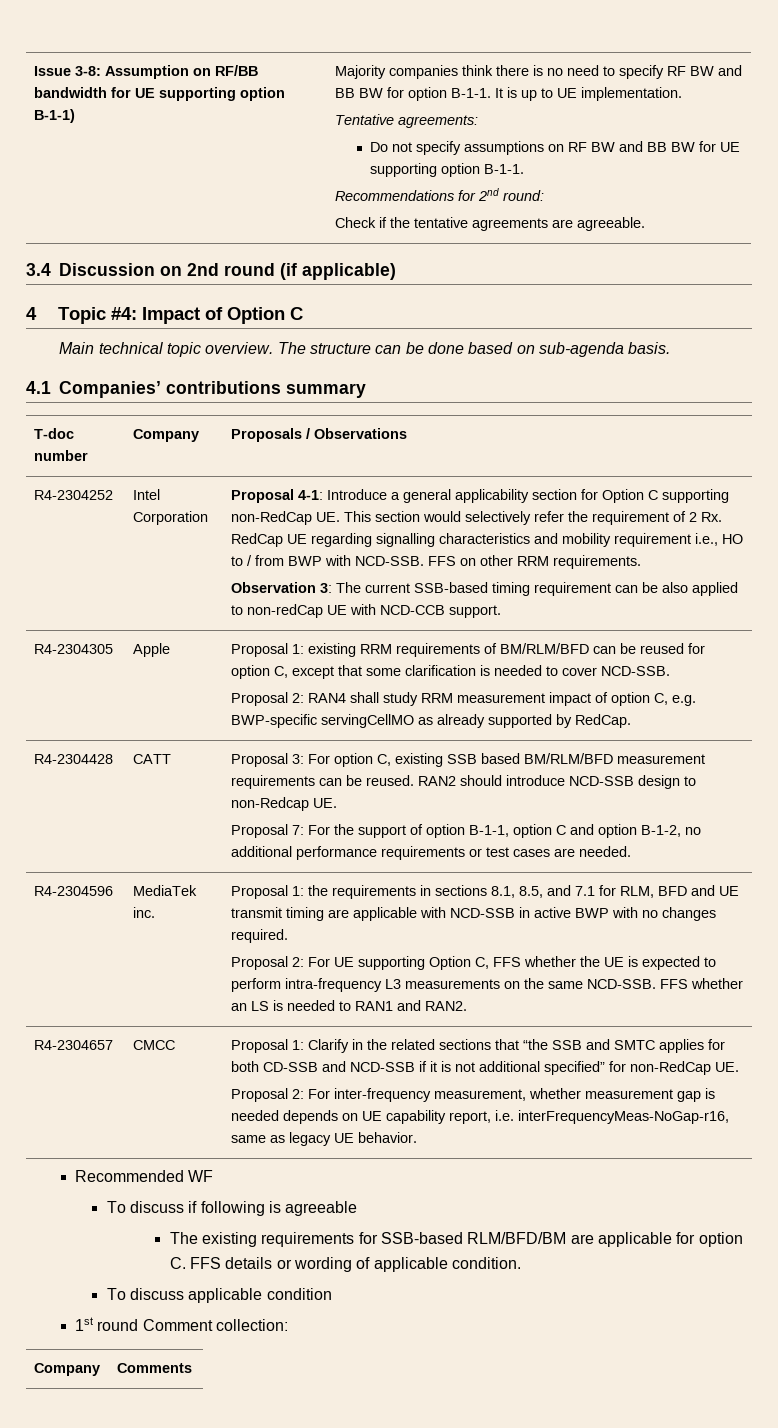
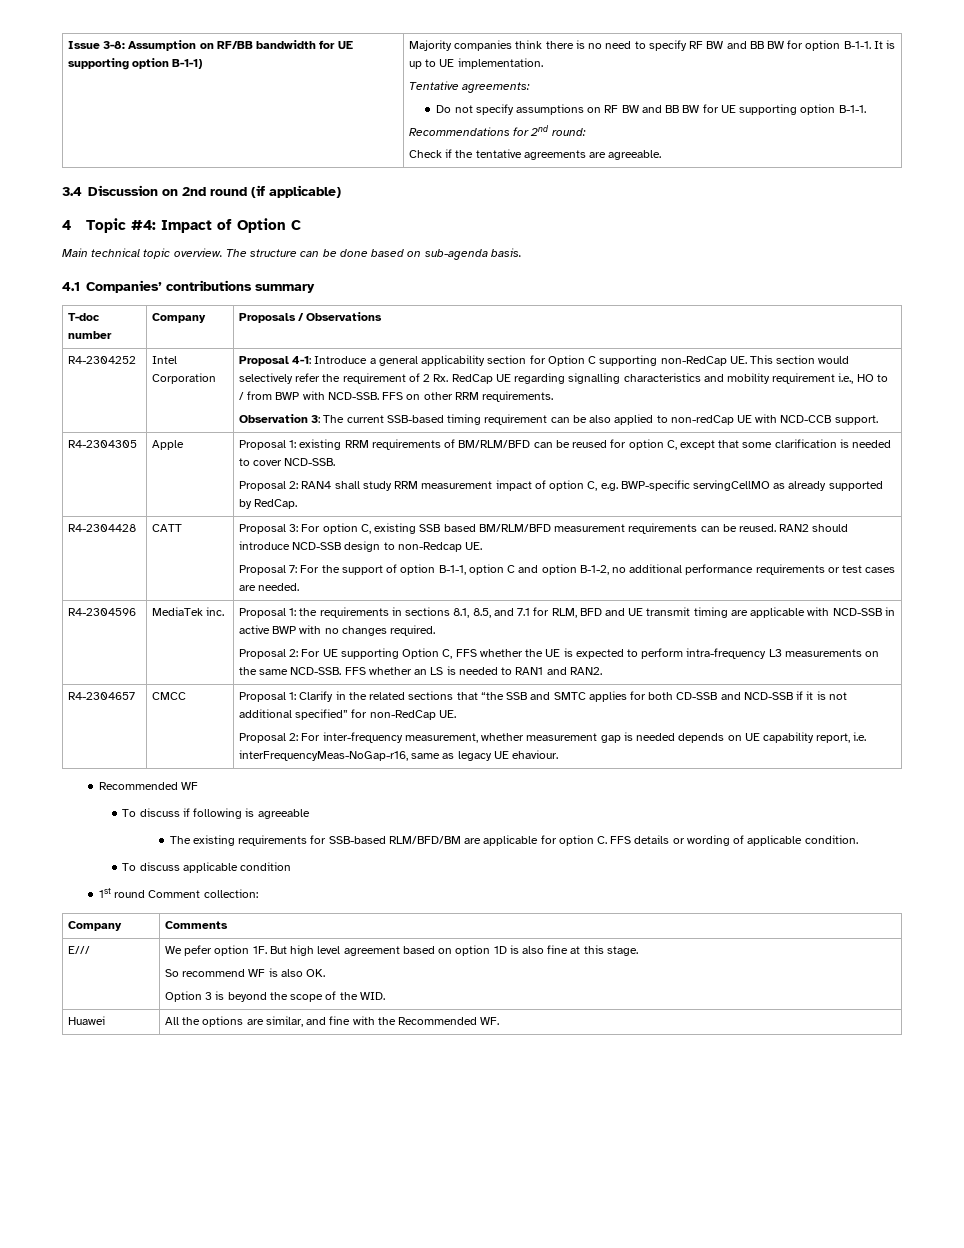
[358,1132,418,1143] behavior. -> [512,750,559,759] ehaviour.
(193, 1368) none -> [67,946,90,954] [164,945,638,956] [164,968,326,977] [164,991,385,1002] [67,1016,105,1025] [164,1016,500,1027] // E/// | We pefer option 1F. But high level agreement based on option 1D is also fine at this stage. // So recommend WF is also OK. // Option 3 is beyond the scope of the WID. // Huawei | All the options are similar, and fine with the Recommended WF.

